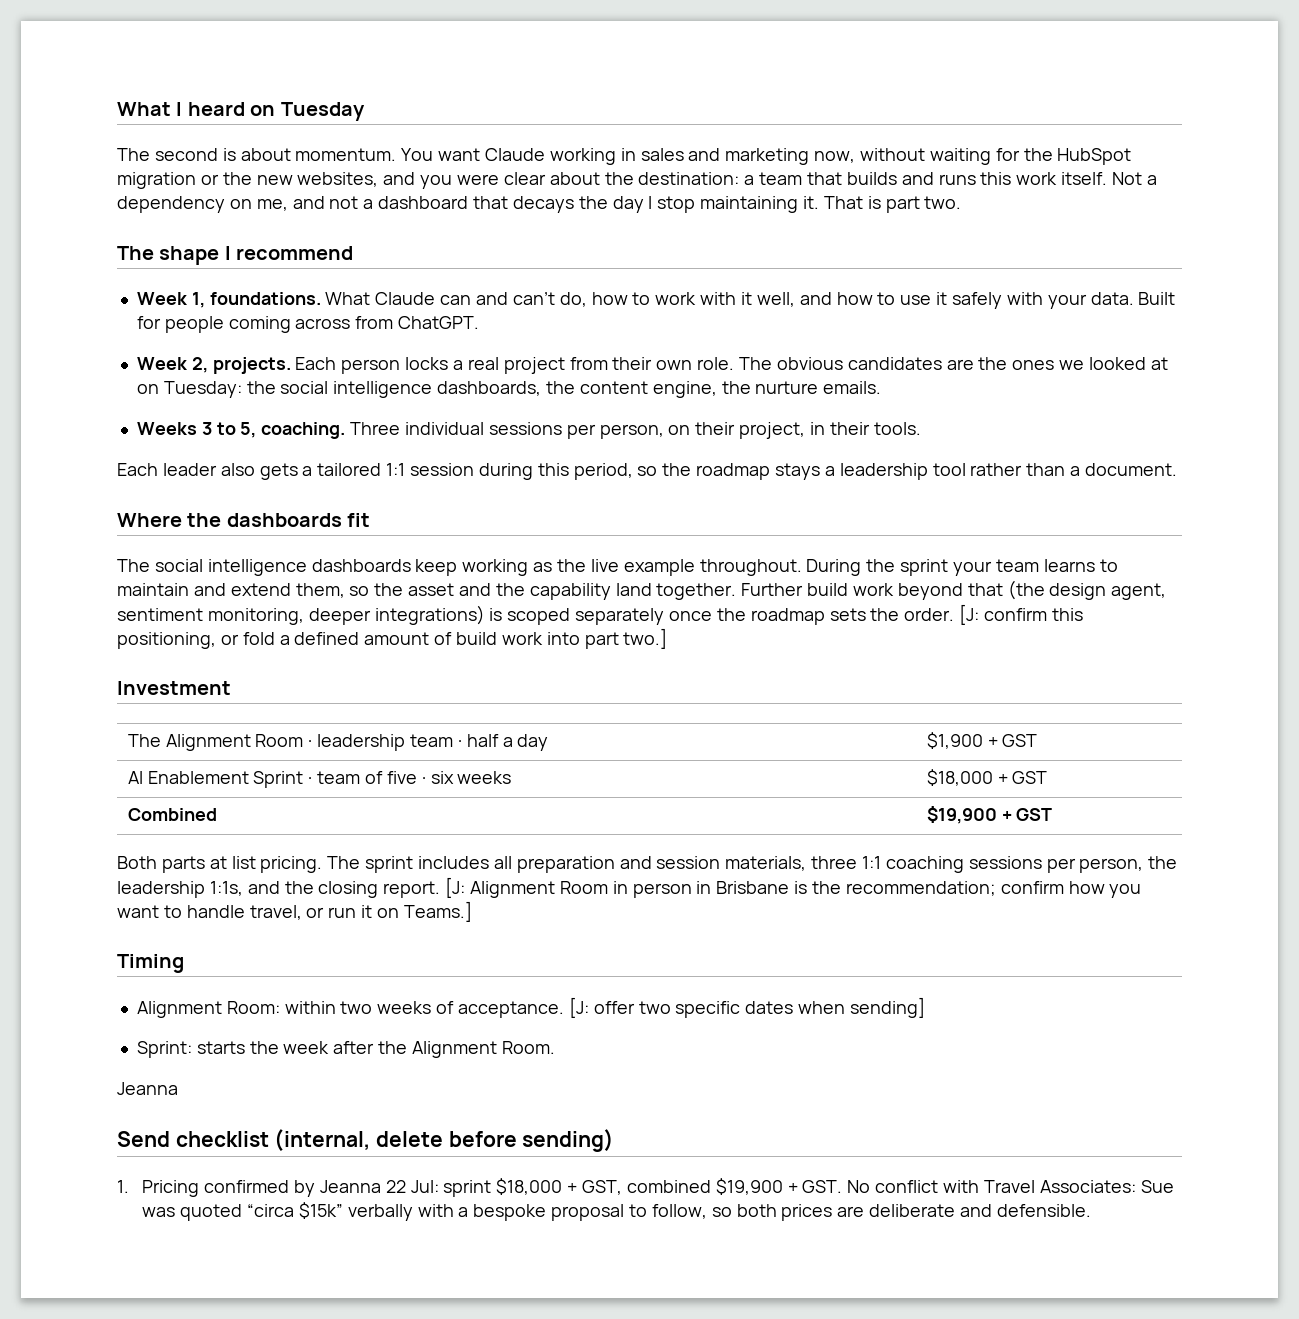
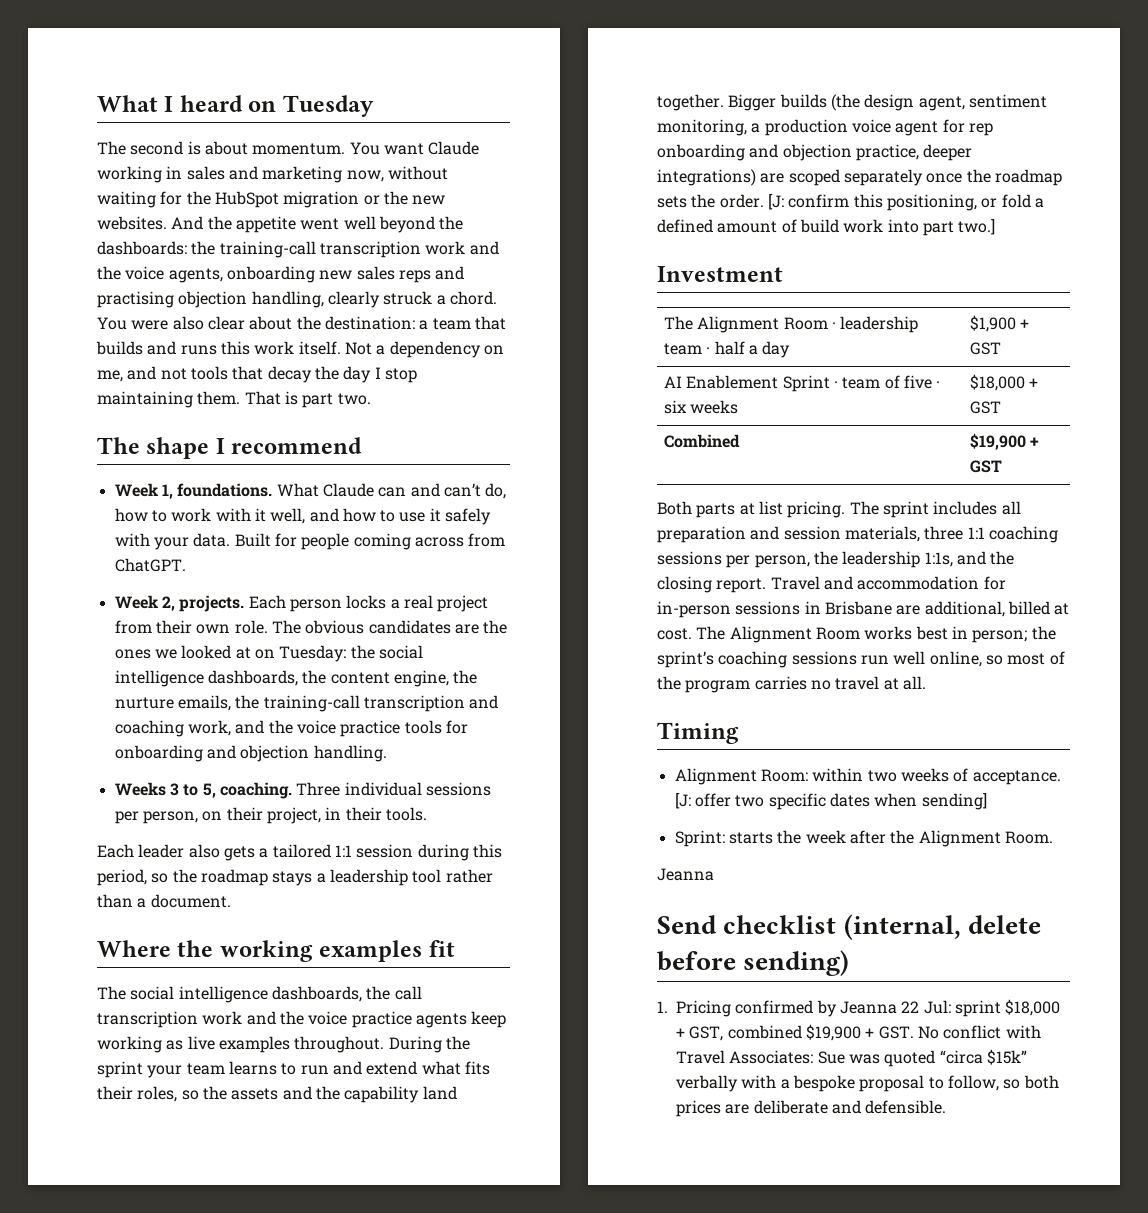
[297,172,500,189] websites, and you were -> [97,216,464,233] [97,241,499,258] [97,266,465,283] [97,291,497,308] [97,316,204,330] websites. And the appetite went well beyond the dashboards: the training-call transcription work and the voice agents, onboarding new sales reps and practising objection handling, clearly struck a chord. You were also
[363,196,574,213] a dashboard that decays -> [190,366,312,383] tools that decay
[803,196,820,209] it. -> [197,391,241,405] them.
[823,381,882,394] emails. -> [177,695,499,712] [114,720,468,737] [114,745,387,762] emails, the training-call transcription and coaching work, and the voice practice tools for onboarding and objection handling.
[226,513,342,527] dashboards -> [219,940,423,962] working examples
[311,559,695,576] dashboards keep working as the live example -> [271,986,422,1002] [97,1011,507,1028] [97,1036,290,1053] dashboards, the call transcription work and the voice practice agents keep working as live examples
[117,583,189,596] maintain -> [300,1065,329,1075] run
[295,583,455,598] them, so the asset -> [421,1061,490,1075] [97,1086,279,1102] what fits their roles, so the assets
[741,583,1003,600] Further build work beyond that -> [728,94,827,111] Bigger builds
(304, 616) none -> [751,119,993,136] [657,144,919,161] a production voice agent for rep onboarding and objection practice,
[489,608,503,621] is -> [760,173,785,183] are
[445,877,1142,898] [117,901,472,922] [J: Alignment Room in person in Brisbane is the recommendation; confirm how you want to handle travel, or run it on Teams.] -> [770,576,1006,590] [657,601,1070,618] [657,626,1056,643] [657,651,1065,668] [657,676,926,693] Travel and accommodation for in-person sessions in Brisbane are additional, billed at cost. The Alignment Room works best in person; the sprint’s coaching sessions run well online, so most of the program carries no travel at all.

